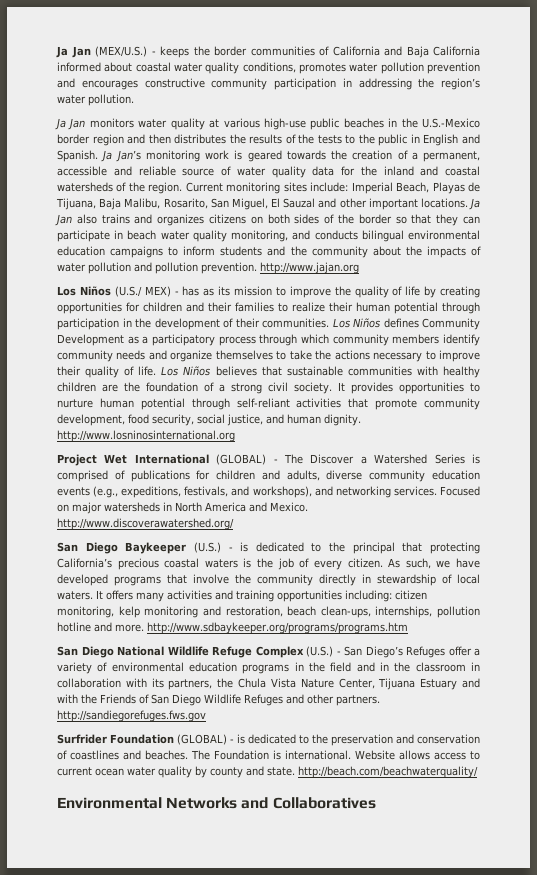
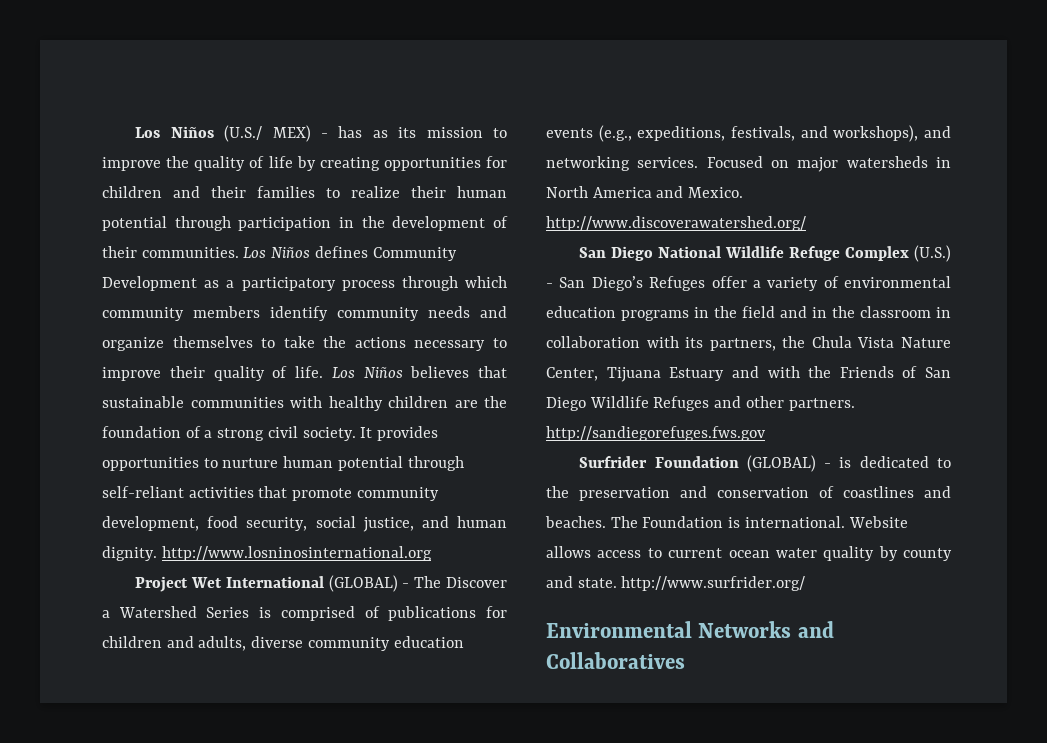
[56,46,480,58] [57,62,480,74] [57,78,480,90] [57,94,134,106] [55,118,481,130] [57,134,481,146] [57,150,480,162] [57,166,480,178] [57,182,480,194] [56,198,481,210] [55,214,481,226] [57,230,481,242] [57,246,481,258] [57,262,359,274] Ja Jan (MEX/U.S.) - keeps the border communities of California and Baja California informed about coastal water quality conditions, promotes water pollution prevention and encourages constructive community participation in addressing the region’s water pollution. // Ja Jan monitors water quality at various high-use public beaches in the U.S.-Mexico border region and then distributes the results of the tests to the public in English and Spanish. Ja Jan’s monitoring work is geared towards the creation of a permanent, accessible and reliable source of water quality data for the inland and coastal watersheds of the region. Current monitoring sites include: Imperial Beach, Playas de Tijuana, Baja Malibu, Rosarito, San Miguel, El Sauzal and other important locations. Ja Jan also trains and organizes citizens on both sides of the border so that they can participate in beach water quality monitoring, and conducts bilingual environmental education campaigns to inform students and the community about the impacts of water pollution and pollution prevention. http://www.jajan.org // -> (135, 132) none
[57,542,480,554] [57,558,481,570] [57,574,480,586] [57,590,427,602] [57,606,480,618] [57,622,408,634] // San Diego Baykeeper (U.S.) - is dedicated to the principal that protecting California’s precious coastal waters is the job of every citizen. As such, we have developed programs that involve the community directly in stewardship of local waters. It offers many activities and training opportunities including: citizen monitoring, kelp monitoring and restoration, beach clean-ups, internships, pollution hotline and more. http://www.sdbaykeeper.org/programs/programs.htm -> (806, 223) none
[298,766,478,778] http://beach.com/beachwaterquality/ -> [621,576,806,591] http://www.surfrider.org/

